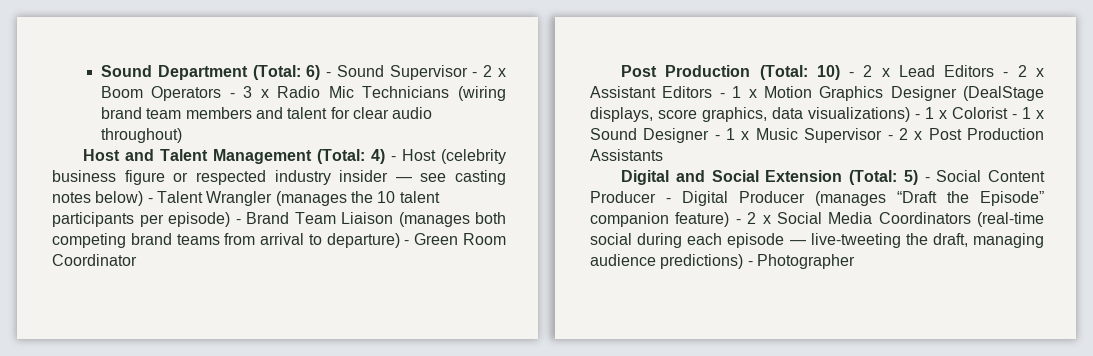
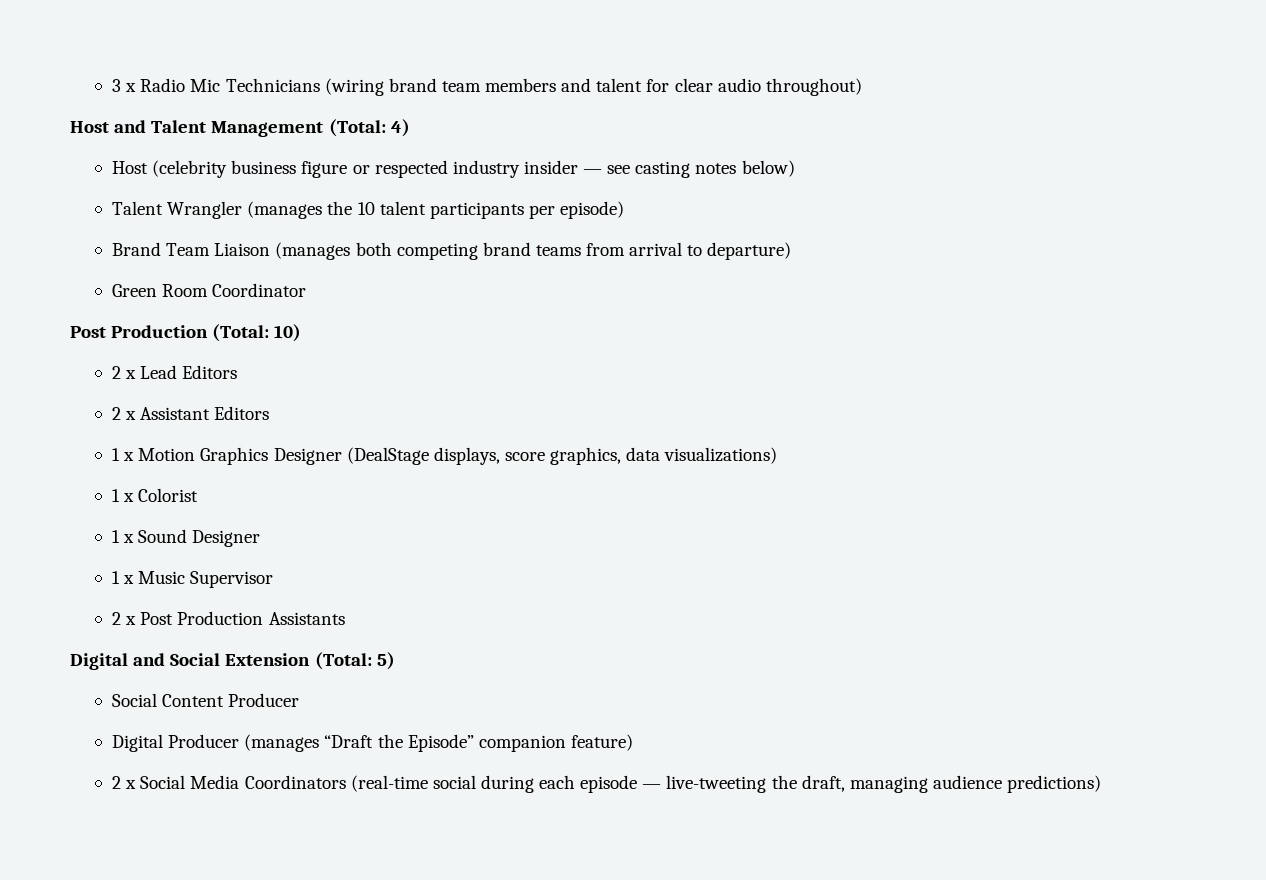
[100,65,506,80] [100,86,235,101] Sound Department (Total: 6) - Sound Supervisor - 2 x Boom Operators - -> (112, 85) none
[391,156,397,161] - -> (410, 128) //
[147,198,153,203] - -> (795, 168) //
[235,219,241,224] - -> (625, 210) //
[404,240,410,245] - -> (792, 251) //
[849,72,855,77] - -> (302, 333) //
[1003,72,1009,77] - -> (238, 372) //
[719,93,725,98] - -> (270, 413) //
[915,114,920,119] - -> (778, 455) //
[1012,114,1017,119] - -> (199, 495) //
[714,135,720,140] - -> (261, 538) //
[887,135,893,140] - -> (274, 579) //
[924,177,930,182] - -> (395, 661) //
[666,198,671,203] - -> (300, 700) //
[735,219,741,224] - -> (633, 742) //
[747,254,855,269] - Photographer -> (1102, 784) none

